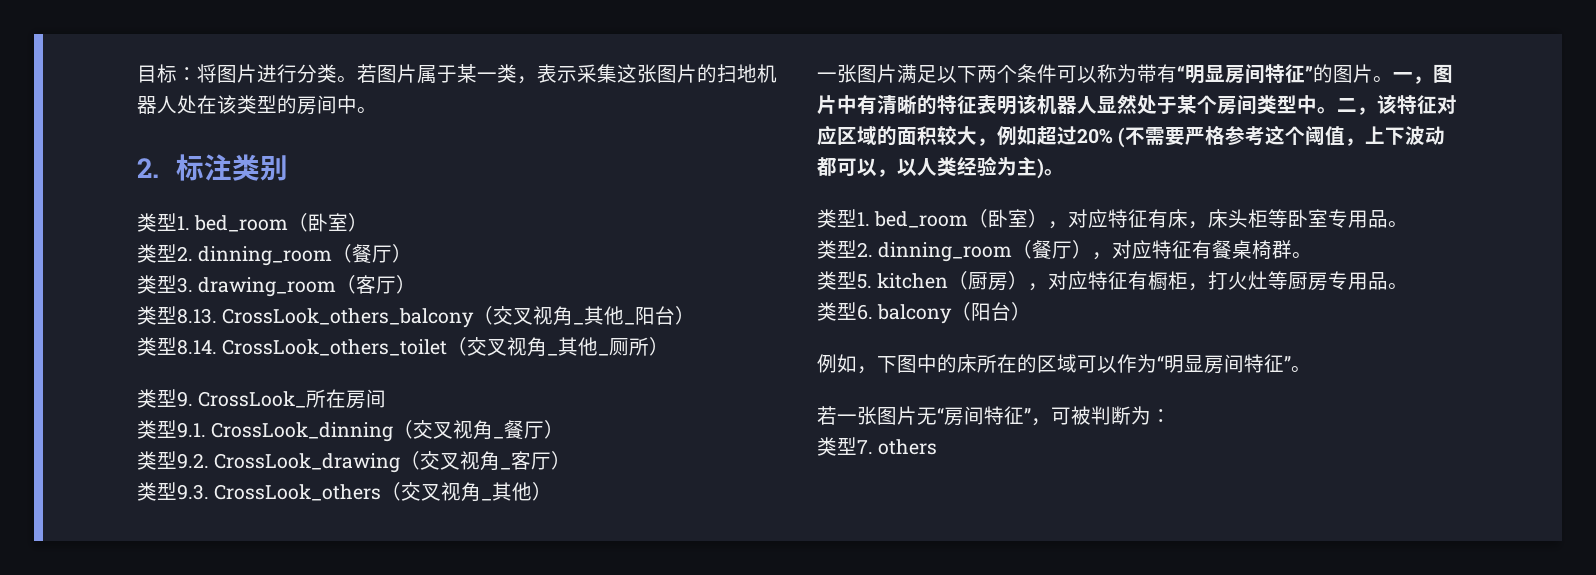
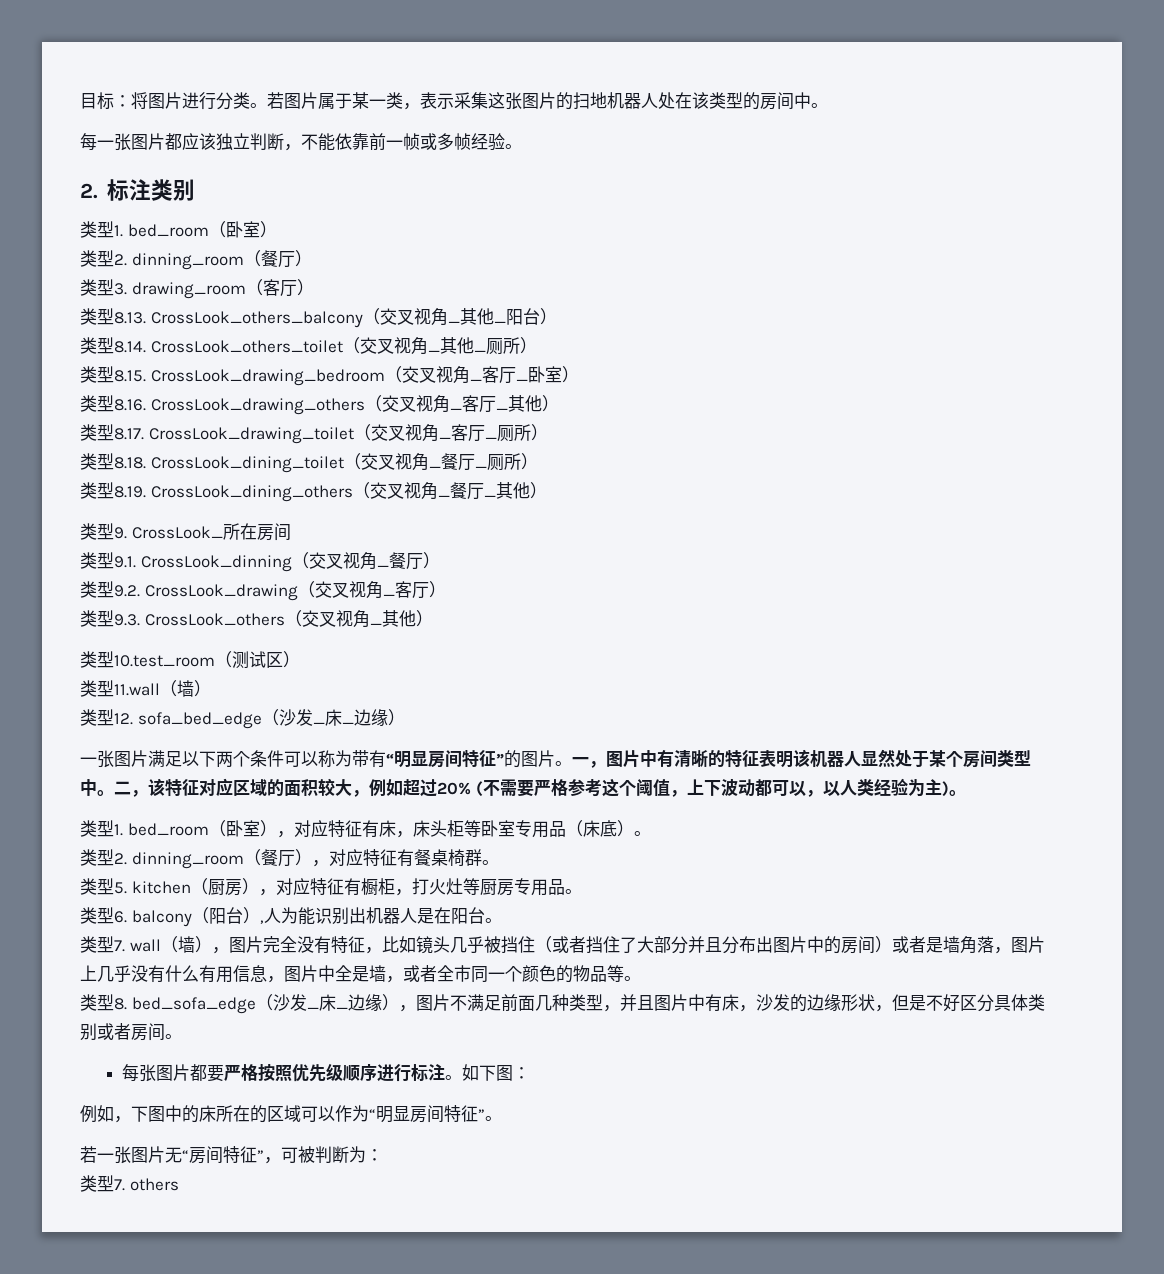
(377, 110) none -> [80,133,522,151] // 每一张图片都应该独立判断，不能依靠前一帧或多帧经验。
(670, 346) none -> [80,366,579,386] [80,395,559,415] [80,424,548,444] [80,453,538,473] [80,482,547,502] // 类型8.15. CrossLook_drawing_bedroom（交叉视角_客厅_卧室） // 类型8.16. CrossLook_drawing_others（交叉视角_客厅_其他） // 类型8.17. CrossLook_drawing_toilet（交叉视角_客厅_厕所） // 类型8.18. CrossLook_dining_toilet（交叉视角_餐厅_厕所） // 类型8.19. CrossLook_dining_others（交叉视角_餐厅_其他）
(553, 491) none -> [80,651,300,669] [80,680,211,697] [80,709,405,729] // 类型10.test_room（测试区） // 类型11.wall（墙） // 类型12. sofa_bed_edge（沙发_床_边缘）
(1389, 219) none -> [565,820,634,837] （床底）
(1032, 311) none -> [259,907,502,925] [80,936,1045,954] [80,965,641,983] [80,994,1045,1014] [80,1023,182,1041] [122,1063,531,1082] ,人为能识别出机器人是在阳台。 // 类型7. wall（墙），图片完全没有特征，比如镜头几乎被挡住（或者挡住了大部分并且分布出图片中的房间）或者是墙角落，图片上几乎没有什么有用信息，图片中全是墙，或者全市同一个颜色的物品等。 // 类型8. bed_sofa_edge（沙发_床_边缘），图片不满足前面几种类型，并且图片中有床，沙发的边缘形状，但是不好区分具体类别或者房间。 // 每张图片都要严格按照优先级顺序进行标注。如下图：

